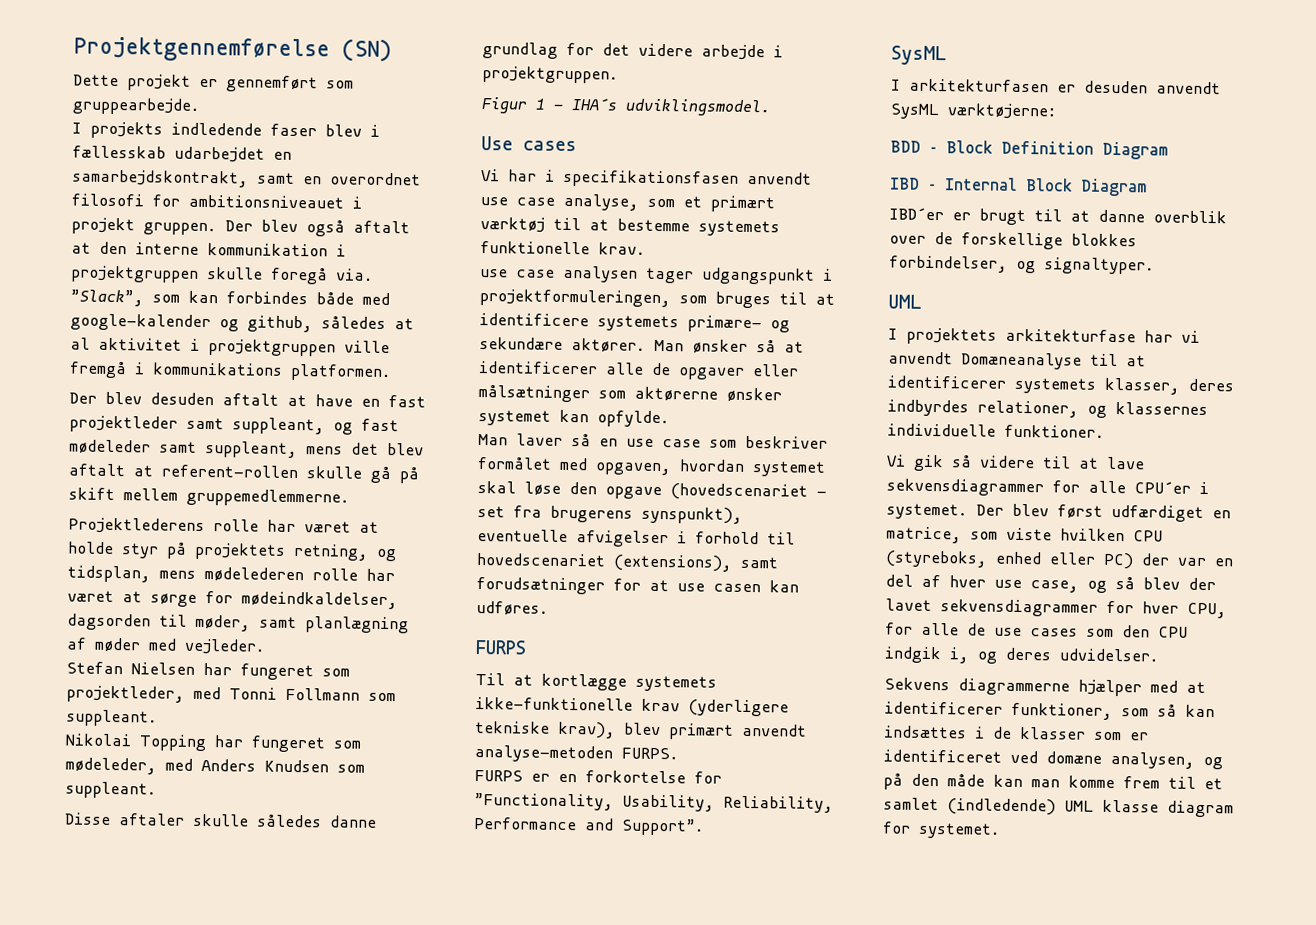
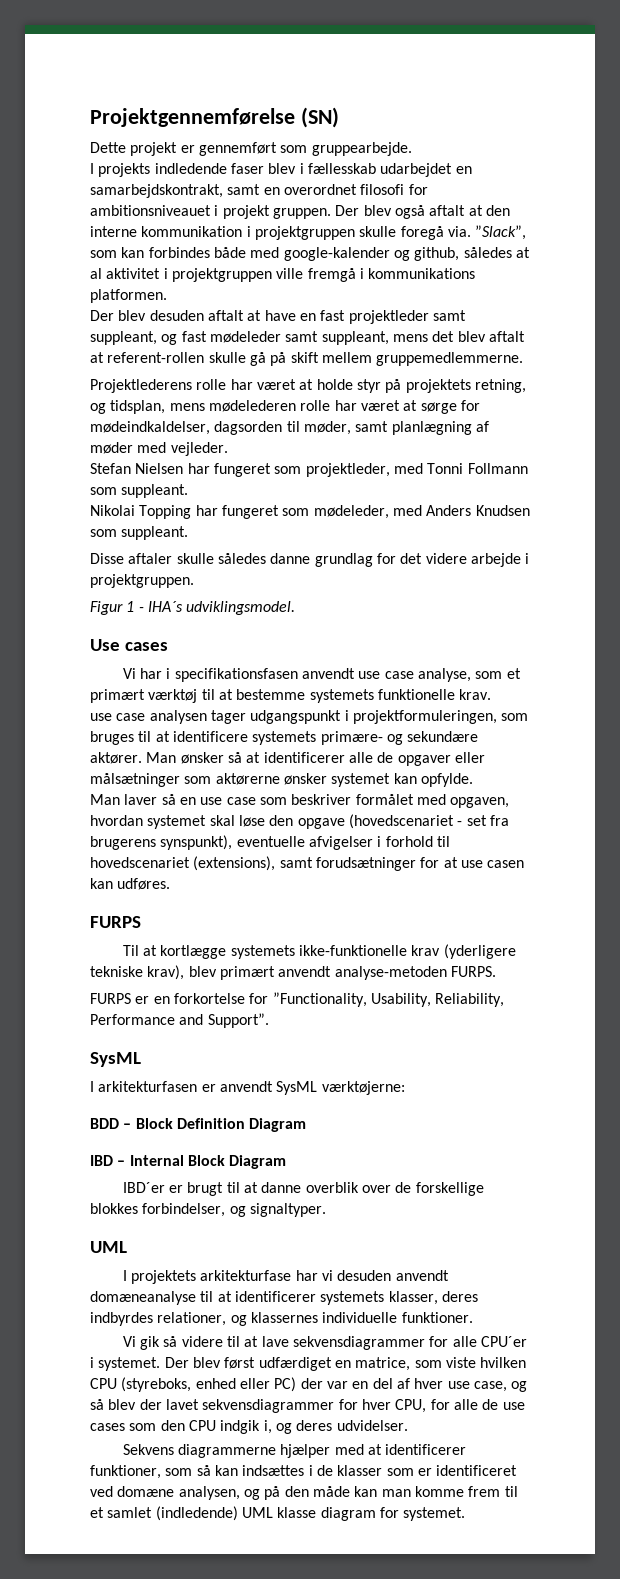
[1084,80,1148,94] desuden -> (216, 1088) none
[888,351,1082,370] anvendt Domæneanalyse -> [337,1270,449,1281] [90,1291,196,1305] desuden anvendt domæneanalyse

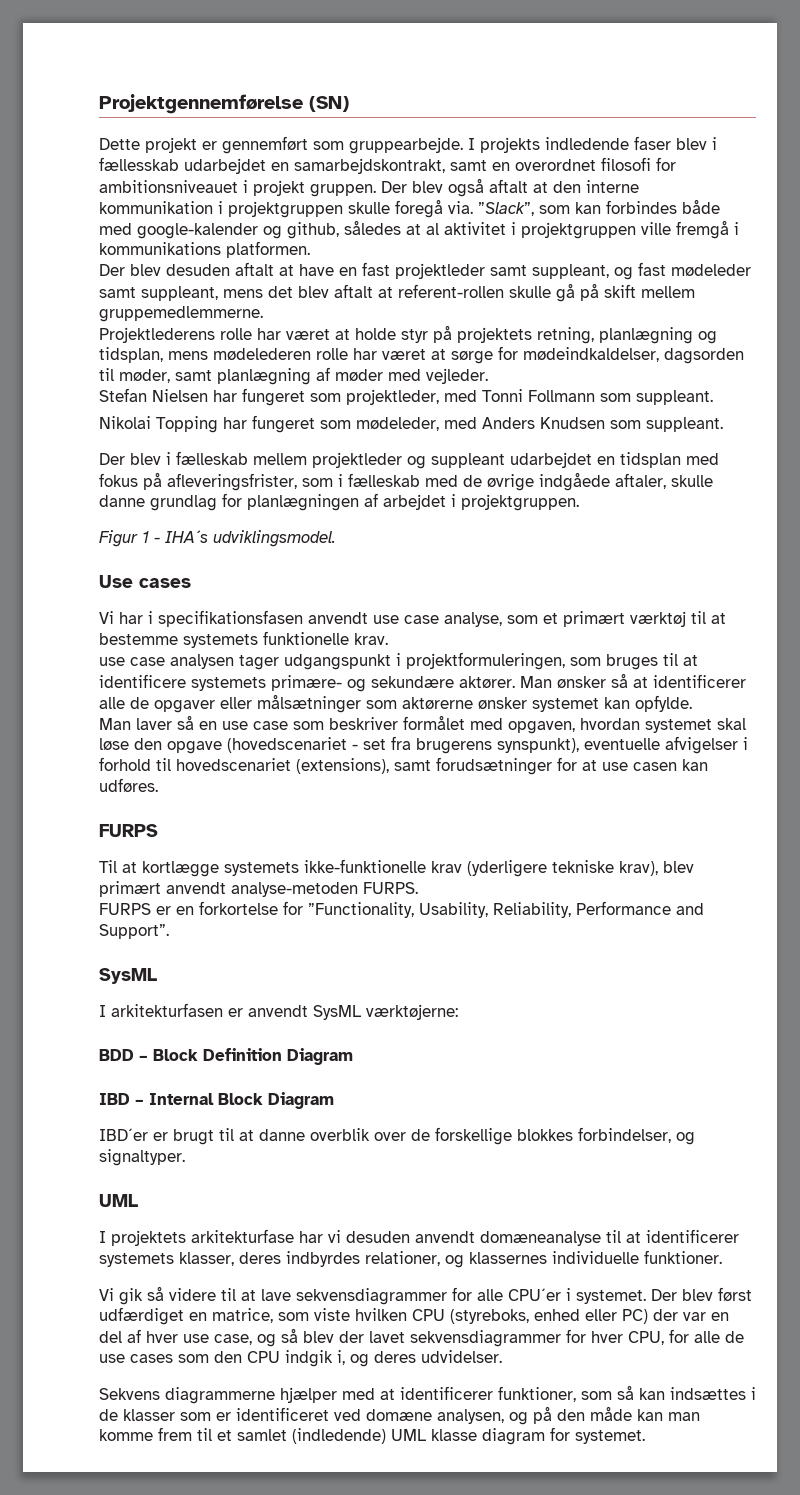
(412, 149) // -> (463, 145) none
(526, 386) none -> [599,327,693,344] planlægning
[90,553,521,567] Disse aftaler skulle således danne grundlag for det videre arbejde -> [99,451,719,469] [99,472,713,491] [99,493,446,511] Der blev i fælleskab mellem projektleder og suppleant udarbejdet en tidsplan med fokus på afleveringsfrister, som i fælleskab med de øvrige indgåede aftaler, skulle danne grundlag for planlægningen af arbejdet

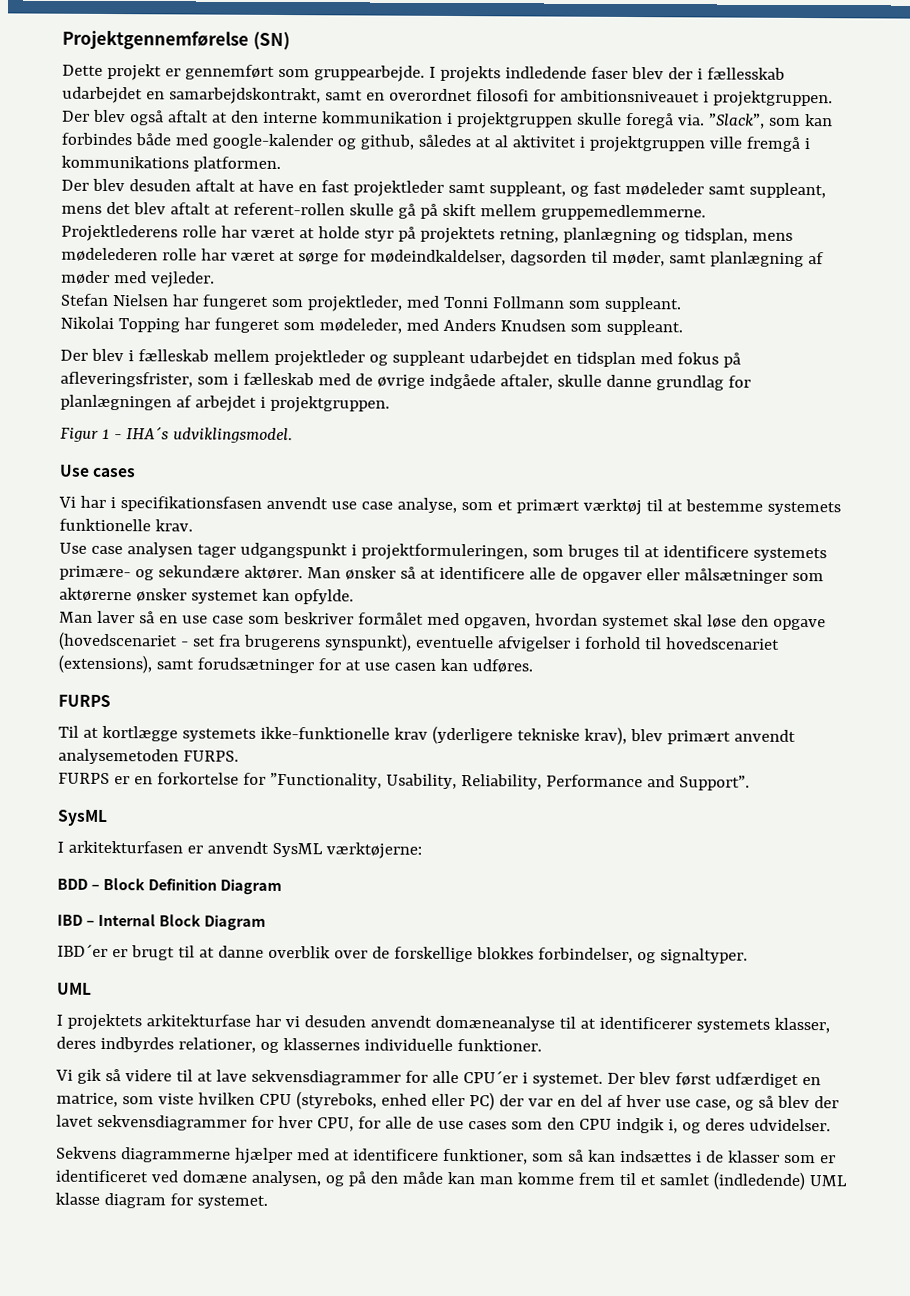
(707, 144) none -> [667,67,693,80] der
[253,180,376,197] projekt gruppen. -> [712,90,833,108] projektgruppen.
[99,657,125,666] use -> [59,542,87,554] Use
[653,674,746,688] identificerer -> [438,566,525,580] identificere
[231,882,358,897] analyse-metoden -> [58,748,179,765] analysemetoden
[400,1386,493,1400] identificerer -> [352,1148,439,1161] identificere

